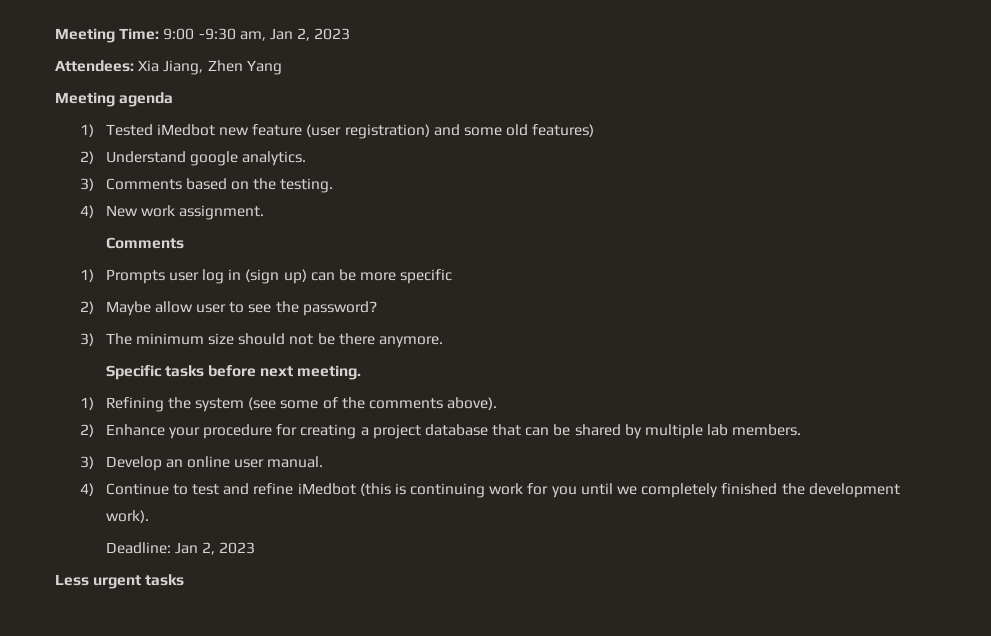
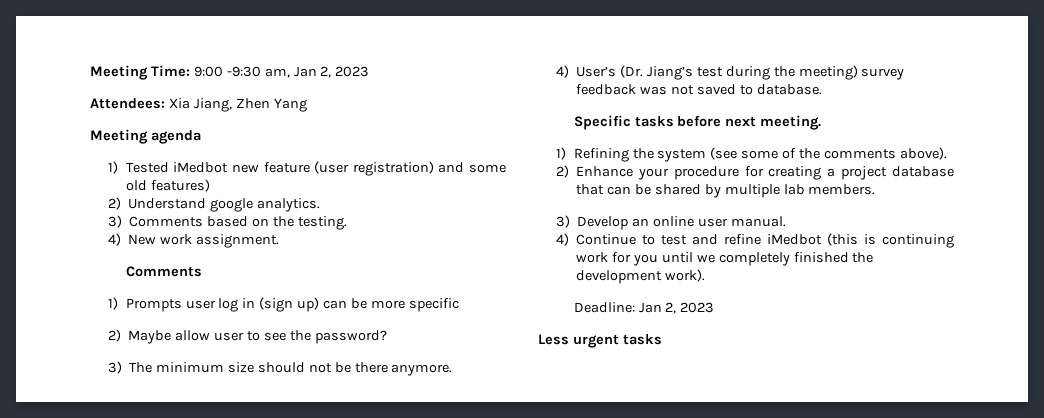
(443, 342) none -> [555,65,905,80] [576,84,822,95] // 4) User’s (Dr. Jiang’s test during the meeting) survey feedback was not saved to database.

